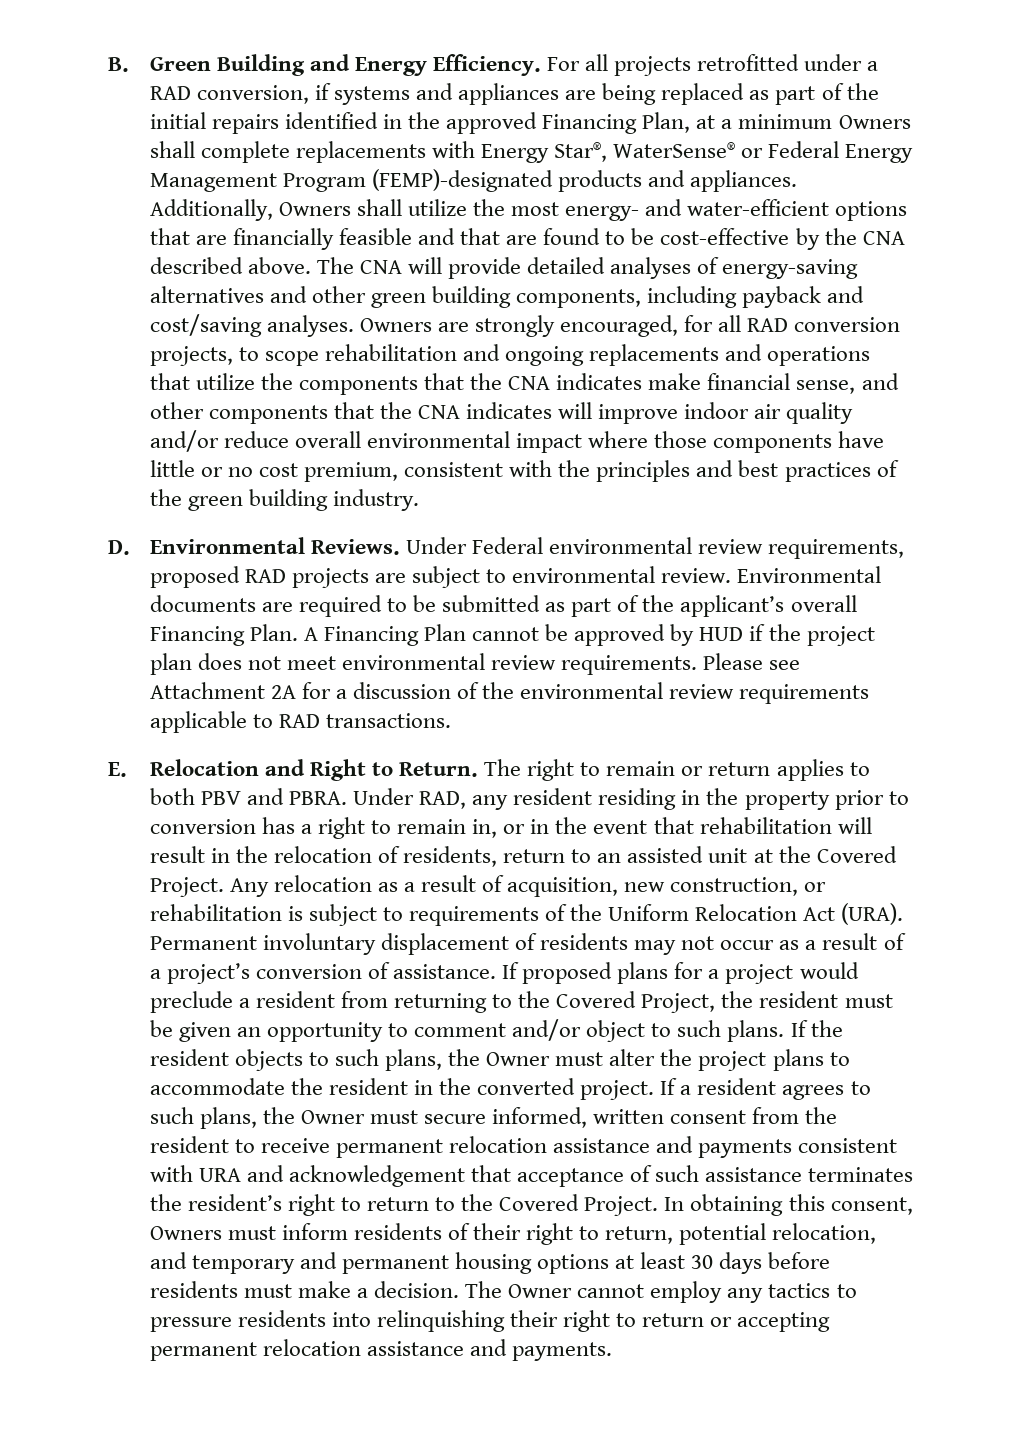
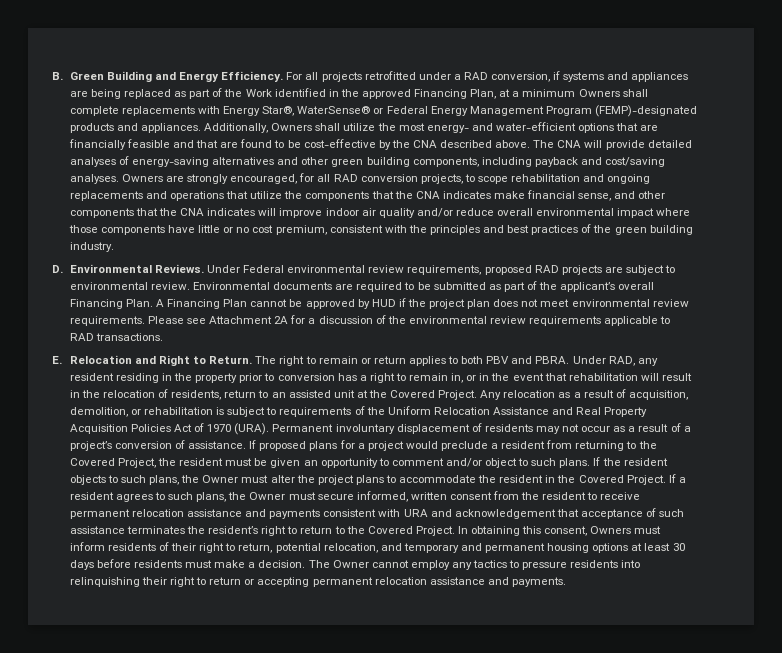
[149,112,279,134] initial repairs -> [245,89,272,97] Work
[624,877,799,896] new construction, -> [69,407,128,417] demolition,
[803,907,836,921] Act -> [492,407,648,417] [69,423,232,434] Assistance and Real Property Acquisition Policies Act of 1970
[477,1078,655,1100] converted project. -> [578,475,666,485] Covered Project.

